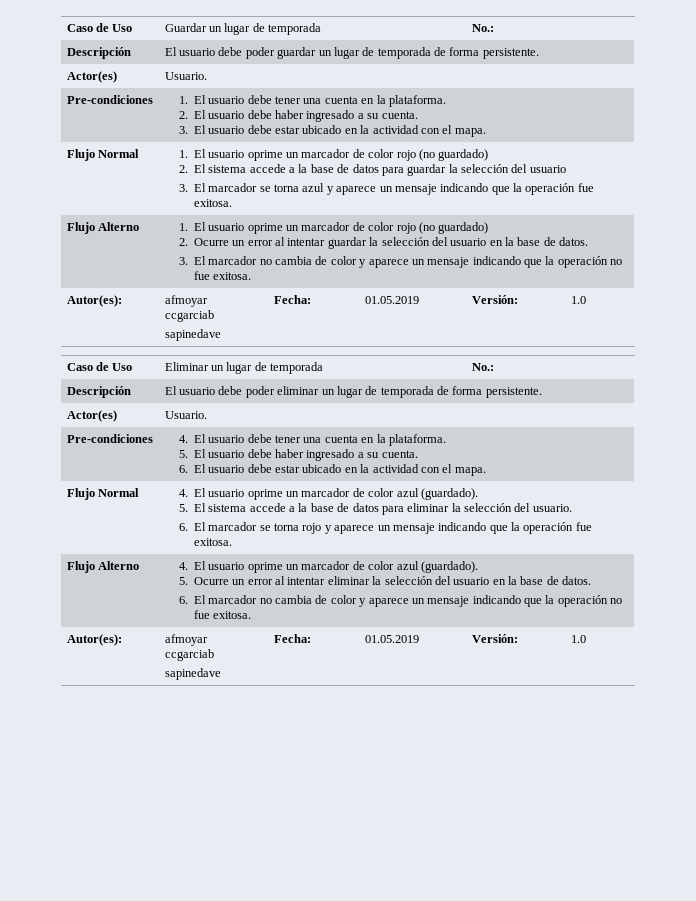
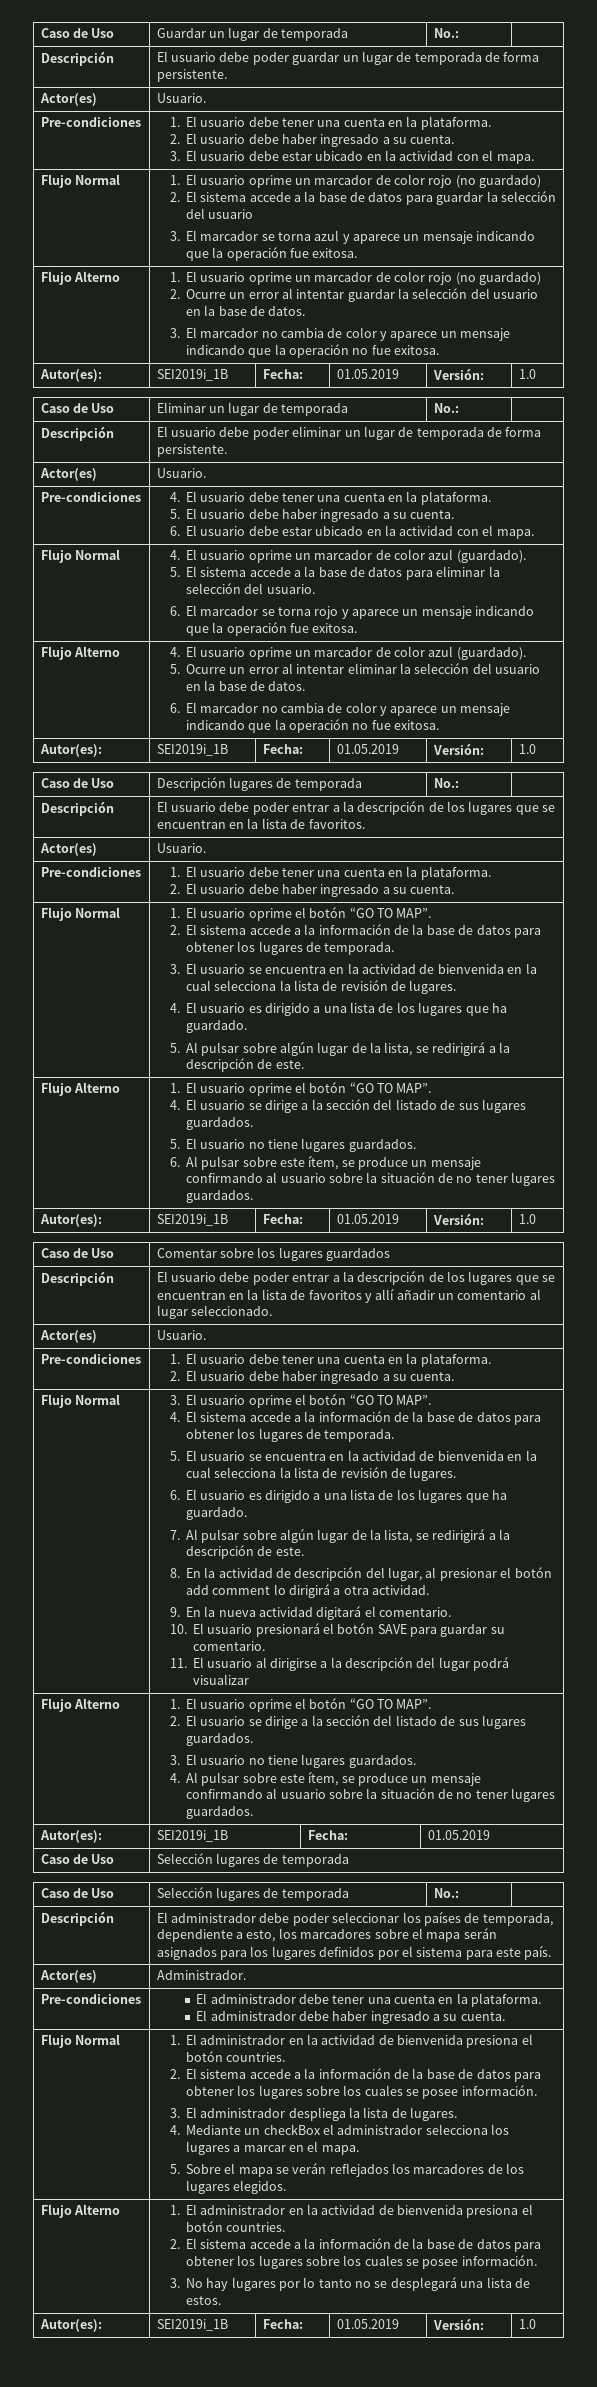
[164,295,208,307] [164,310,214,322] [164,329,221,341] afmoyar // ccgarciab // sapinedave -> [156,369,228,381] SEI2019i_1B
[164,634,208,646] [164,649,214,661] [164,668,221,680] [273,634,311,643] [364,635,419,643] [471,634,518,643] [570,635,586,643] afmoyar // ccgarciab // sapinedave | Fecha: | 01.05.2019 | Versión: | 1.0 -> [156,744,228,756] [262,744,303,754] [336,744,399,754] [432,743,484,755] [518,744,536,754] [40,778,115,788] [156,777,362,791] [433,778,459,788] [40,801,114,816] [156,801,556,815] [156,818,365,829] [39,843,97,856] [156,843,206,853] [40,867,141,877] [169,866,491,880] [169,883,455,897] [40,907,121,921] [169,907,432,921] [169,924,541,938] [185,941,395,955] [169,963,537,974] [185,980,457,994] [169,1002,507,1016] [185,1020,247,1033] [169,1041,510,1056] [185,1058,304,1072] [40,1082,121,1096] [169,1082,432,1096] [169,1099,526,1113] [185,1117,253,1130] [169,1138,416,1152] [169,1155,481,1170] [185,1172,556,1186] [185,1190,253,1203] [39,1214,102,1227] [156,1214,228,1226] [262,1214,303,1224] [336,1214,399,1224] [432,1213,484,1225] [518,1214,536,1224] [40,1248,115,1258] [156,1247,391,1261] [40,1271,114,1286] [156,1271,556,1285] [156,1288,541,1303] [156,1305,273,1319] [39,1330,97,1343] [156,1330,206,1340] [40,1354,141,1364] [169,1353,491,1367] [169,1370,455,1384] [40,1394,121,1408] [169,1394,432,1408] [169,1411,541,1425] [185,1428,395,1442] [169,1450,537,1461] [185,1467,457,1481] [169,1489,507,1503] [185,1507,247,1520] [169,1528,510,1543] [185,1545,304,1559] [169,1567,552,1581] [185,1584,430,1598] [169,1606,452,1620] [169,1623,505,1637] [192,1641,265,1651] [169,1657,510,1671] [192,1674,249,1685] [40,1698,121,1712] [169,1698,432,1712] [169,1715,526,1729] [185,1733,253,1746] [169,1754,416,1768] [169,1771,481,1786] [185,1788,556,1802] [185,1806,253,1819] [39,1830,102,1843] [156,1830,228,1842] [307,1830,348,1840] [427,1830,490,1840] [40,1854,115,1864] [156,1853,349,1867] [40,1888,115,1898] [156,1887,349,1901] [433,1888,459,1898] [40,1911,114,1926] [156,1911,553,1926] [156,1928,497,1942] [156,1945,552,1960] [39,1970,97,1983] [156,1970,246,1980] [40,1994,141,2004] [196,1993,542,2007] [196,2010,505,2024] [40,2034,121,2048] [169,2034,533,2048] [185,2051,286,2062] [169,2068,541,2082] [185,2085,537,2099] [169,2107,458,2121] [169,2124,510,2135] [185,2141,359,2155] [169,2163,525,2177] [185,2180,287,2194] [40,2204,121,2218] [169,2204,533,2218] [185,2221,286,2232] [169,2238,541,2252] [185,2255,537,2269] [169,2277,530,2291] [185,2296,221,2305] [39,2319,102,2332] [156,2319,228,2331] [262,2319,303,2329] [336,2319,399,2329] [432,2318,484,2330] [518,2319,536,2329] SEI2019i_1B | Fecha: | 01.05.2019 | Versión: | 1.0 // Caso de Uso | Descripción lugares de temporada | No.: | // Descripción | El usuario debe poder entrar a la descripción de los lugares que se encuentran en la lista de favoritos. // Actor(es) | Usuario. // Pre-condiciones | 1. El usuario debe tener una cuenta en la plataforma. // 2. El usuario debe haber ingresado a su cuenta. // Flujo Normal | 1. El usuario oprime el botón “GO TO MAP”. // 2. El sistema accede a la información de la base de datos para obtener los lugares de temporada. // 3. El usuario se encuentra en la actividad de bienvenida en la cual selecciona la lista de revisión de lugares. // 4. El usuario es dirigido a una lista de los lugares que ha guardado. // 5. Al pulsar sobre algún lugar de la lista, se redirigirá a la descripción de este. // Flujo Alterno | 1. El usuario oprime el botón “GO TO MAP”. // 4. El usuario se dirige a la sección del listado de sus lugares guardados. // 5. El usuario no tiene lugares guardados. // 6. Al pulsar sobre este ítem, se produce un mensaje confirmando al usuario sobre la situación de no tener lugares guardados. // Autor(es): | SEI2019i_1B | Fecha: | 01.05.2019 | Versión: | 1.0 // Caso de Uso | Comentar sobre los lugares guardados // Descripción | El usuario debe poder entrar a la descripción de los lugares que se encuentran en la lista de favoritos y allí añadir un comentario al lugar seleccionado. // Actor(es) | Usuario. // Pre-condiciones | 1. El usuario debe tener una cuenta en la plataforma. // 2. El usuario debe haber ingresado a su cuenta. // Flujo Normal | 3. El usuario oprime el botón “GO TO MAP”. // 4. El sistema accede a la información de la base de datos para obtener los lugares de temporada. // 5. El usuario se encuentra en la actividad de bienvenida en la cual selecciona la lista de revisión de lugares. // 6. El usuario es dirigido a una lista de los lugares que ha guardado. // 7. Al pulsar sobre algún lugar de la lista, se redirigirá a la descripción de este. // 8. En la actividad de descripción del lugar, al presionar el botón add comment lo dirigirá a otra actividad. // 9. En la nueva actividad digitará el comentario. // 10. El usuario presionará el botón SAVE para guardar su comentario. // 11. El usuario al dirigirse a la descripción del lugar podrá visualizar // Flujo Alterno | 1. El usuario oprime el botón “GO TO MAP”. // 2. El usuario se dirige a la sección del listado de sus lugares guardados. // 3. El usuario no tiene lugares guardados. // 4. Al pulsar sobre este ítem, se produce un mensaje confirmando al usuario sobre la situación de no tener lugares guardados. // Autor(es): | SEI2019i_1B | Fecha: | 01.05.2019 // Caso de Uso | Selección lugares de temporada // Caso de Uso | Selección lugares de temporada | No.: | // Descripción | El administrador debe poder seleccionar los países de temporada, dependiente a esto, los marcadores sobre el mapa serán asignados para los lugares definidos por el sistema para este país. // Actor(es) | Administrador. // Pre-condiciones | El administrador debe tener una cuenta en la plataforma. // El administrador debe haber ingresado a su cuenta. // Flujo Normal | 1. El administrador en la actividad de bienvenida presiona el botón countries. // 2. El sistema accede a la información de la base de datos para obtener los lugares sobre los cuales se posee información. // 3. El administrador despliega la lista de lugares. // 4. Mediante un checkBox el administrador selecciona los lugares a marcar en el mapa. // 5. Sobre el mapa se verán reflejados los marcadores de los lugares elegidos. // Flujo Alterno | 1. El administrador en la actividad de bienvenida presiona el botón countries. // 2. El sistema accede a la información de la base de datos para obtener los lugares sobre los cuales se posee información. // 3. No hay lugares por lo tanto no se desplegará una lista de estos. // Autor(es): | SEI2019i_1B | Fecha: | 01.05.2019 | Versión: | 1.0

